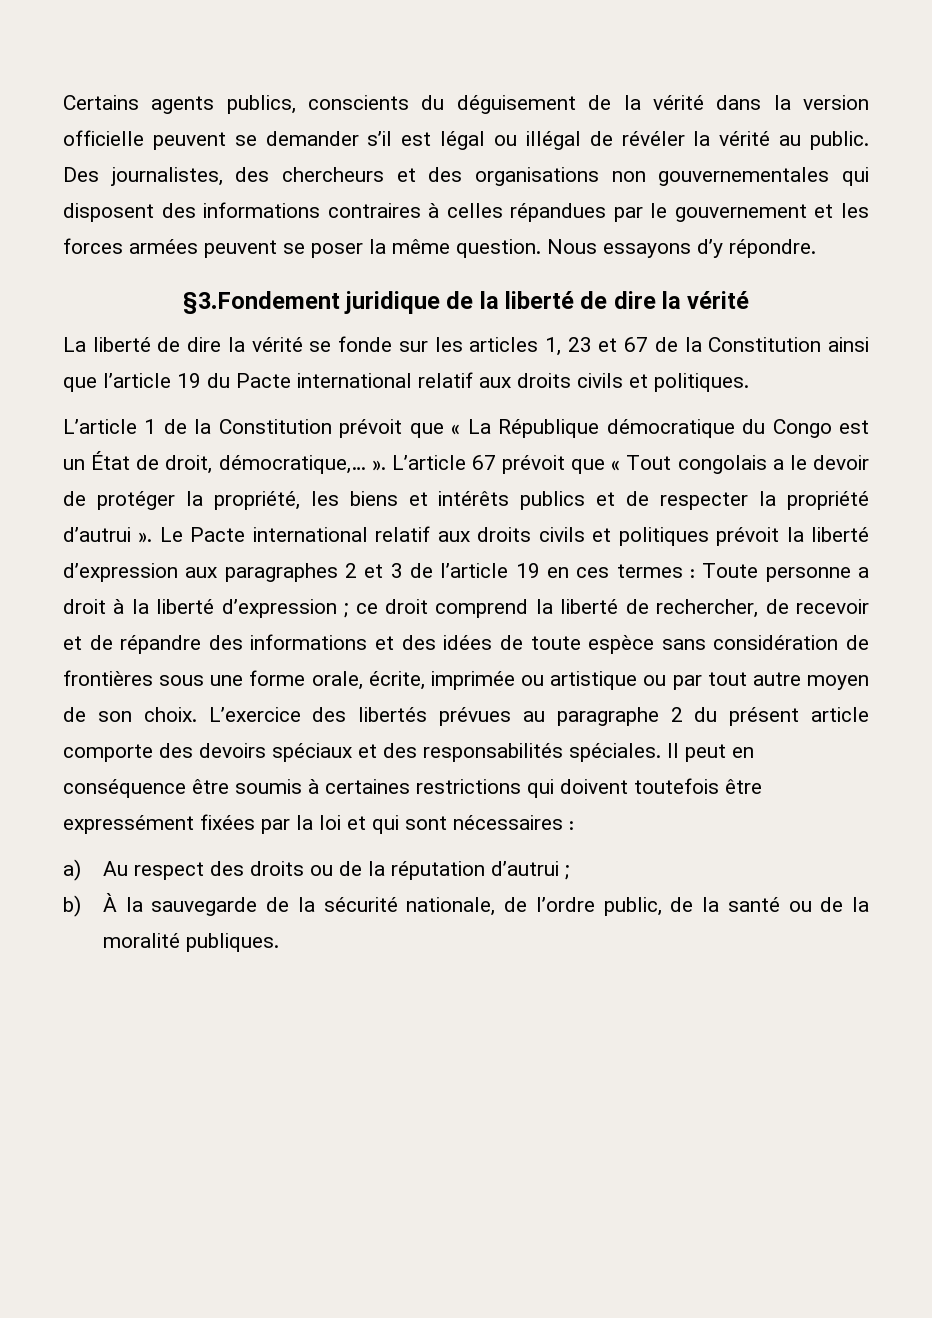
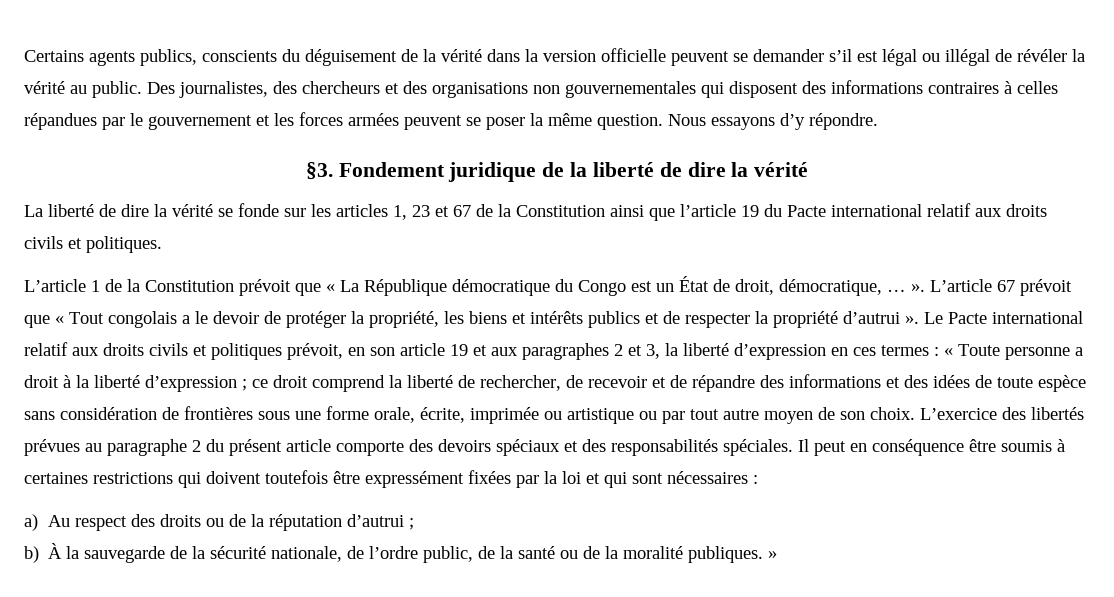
[182,291,340,314] §3.Fondement -> [305,162,445,180] §3. Fondement
[218,455,366,474] démocratique,… -> [779,279,906,296] démocratique, …
[716,527,869,546] [63,563,540,582] prévoit la liberté d’expression aux paragraphes 2 et 3 de l’article 19 -> [287,343,826,360] prévoit, en son article 19 et aux paragraphes 2 et 3, la liberté d’expression
(695, 573) none -> [944,348,953,356] «
(279, 942) none -> [768,551,778,559] »

